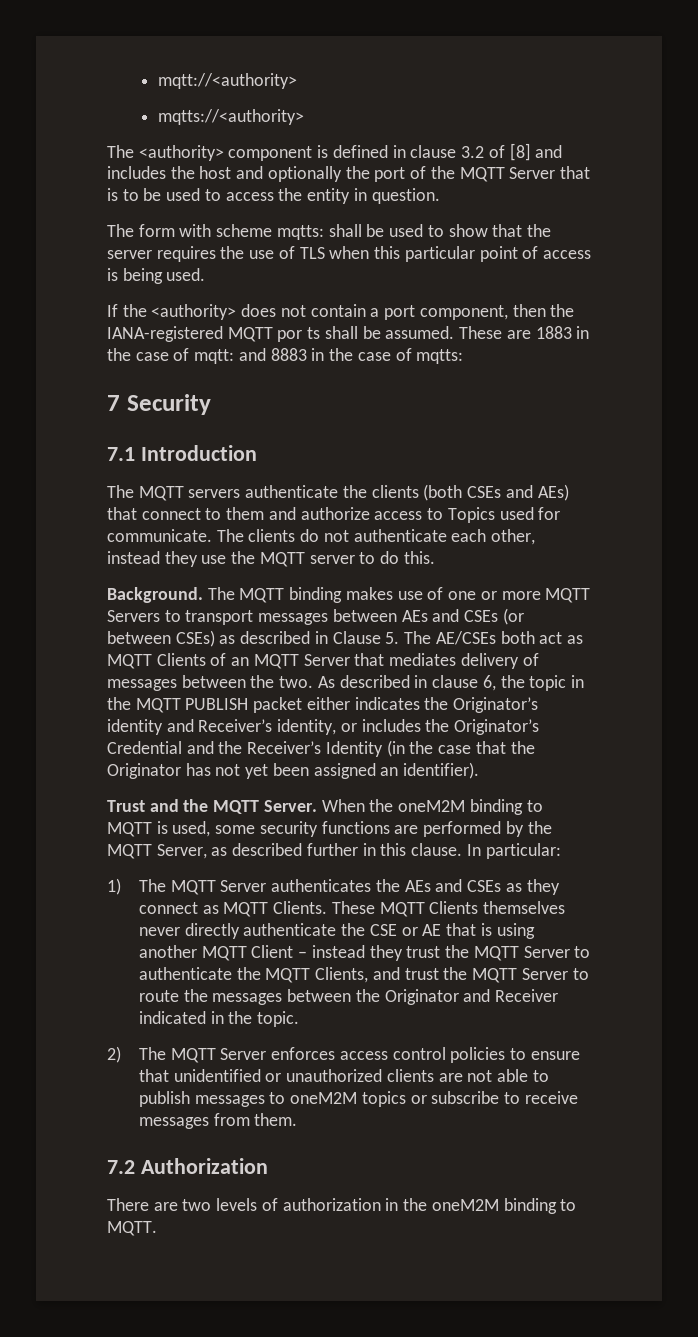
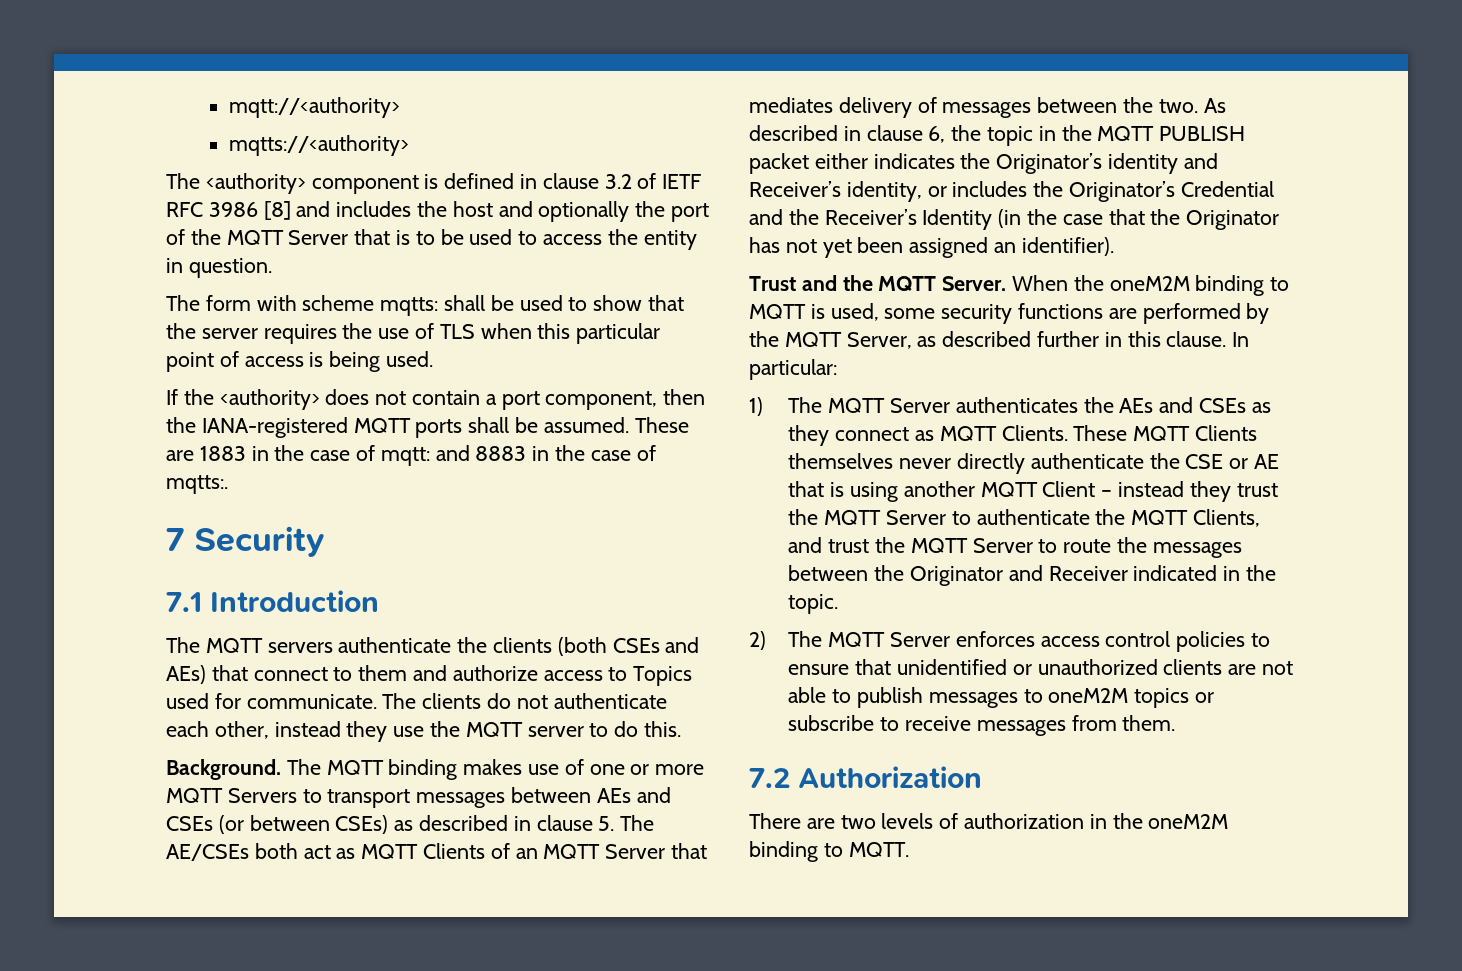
(505, 151) none -> [662,174,702,189] [166,202,258,217] IETF RFC 3986
[277,327,321,342] por ts -> [415,419,463,438] ports
[416,349,464,364] mqtts: -> [166,475,228,494] mqtts:.
[332,631,381,644] Clause -> [536,815,593,831] clause

